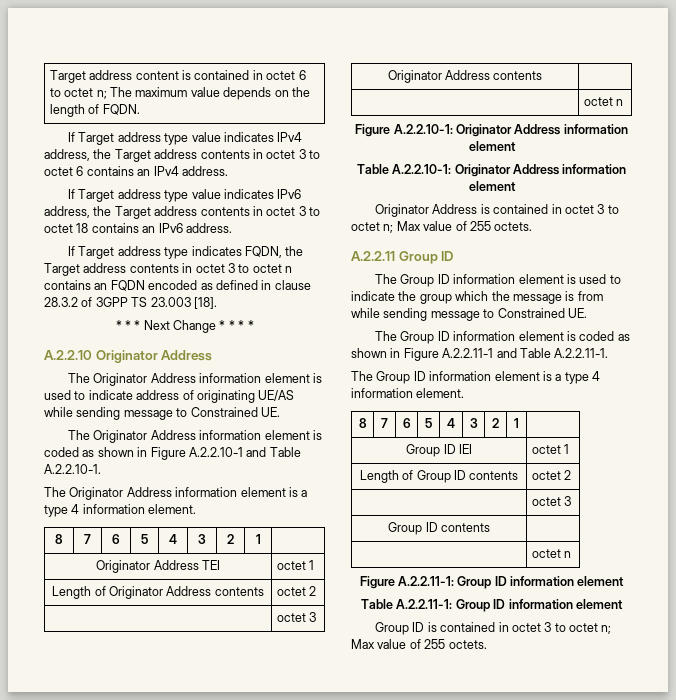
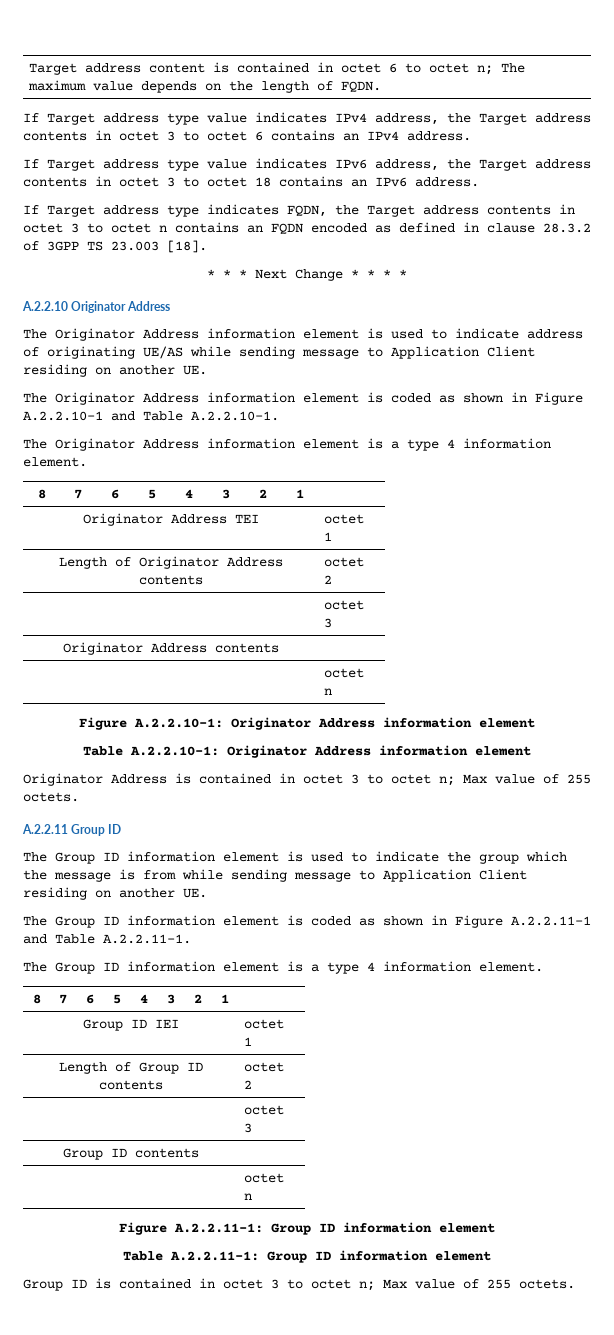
[190,407,258,417] Constrained -> [391,346,535,359] [23,364,175,377] Application Client residing on another
[497,308,565,318] Constrained -> [383,869,527,882] [23,887,175,900] Application Client residing on another

